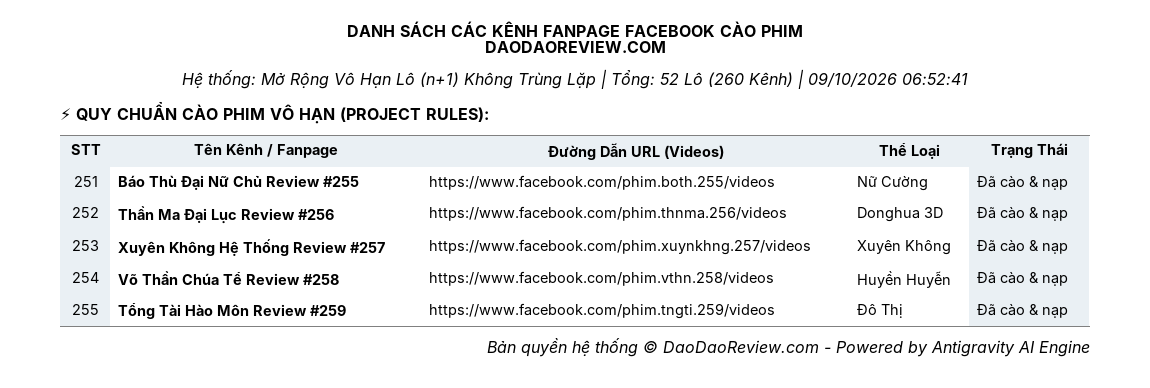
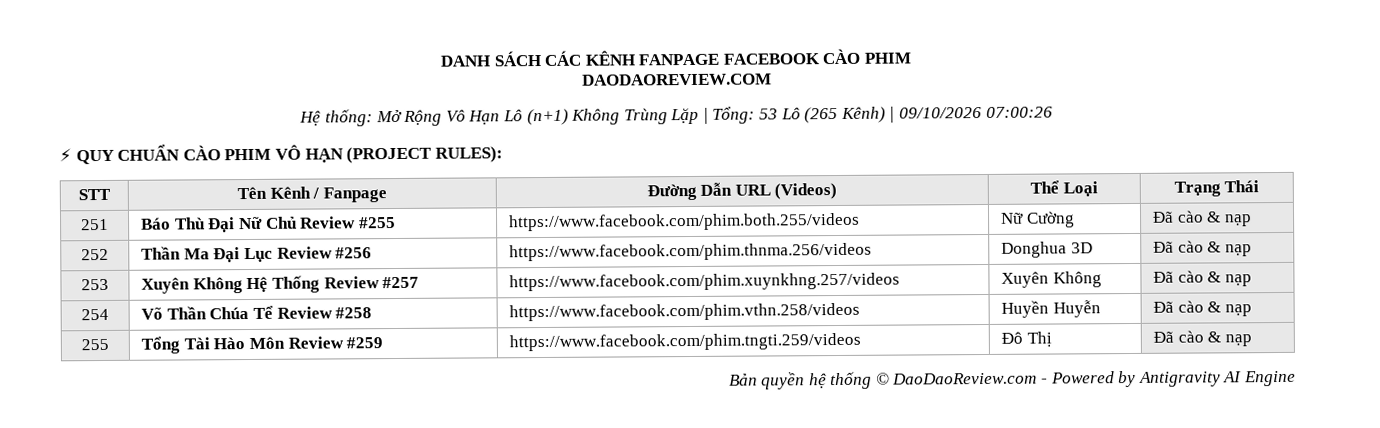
[660,72,744,87] 52 Lô (260 -> [759,106,839,124] 53 Lô (265
[902,73,968,85] 06:52:41 -> [985,106,1053,118] 07:00:26

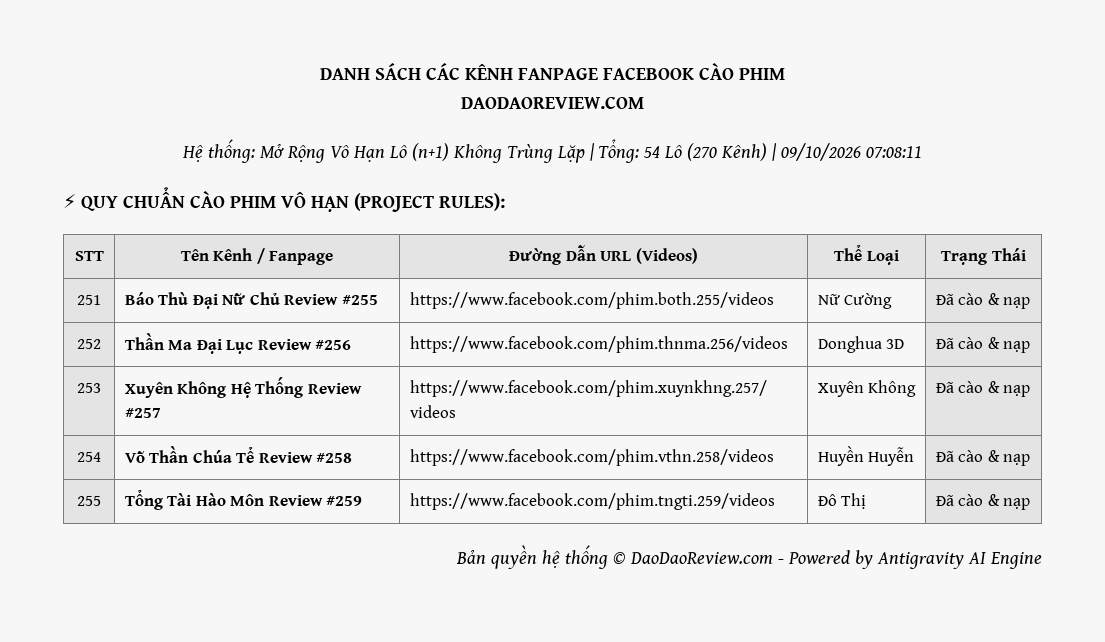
[759,106,839,124] 53 Lô (265 -> [643,143,718,161] 54 Lô (270
[985,106,1053,118] 07:00:26 -> [866,146,923,158] 07:08:11

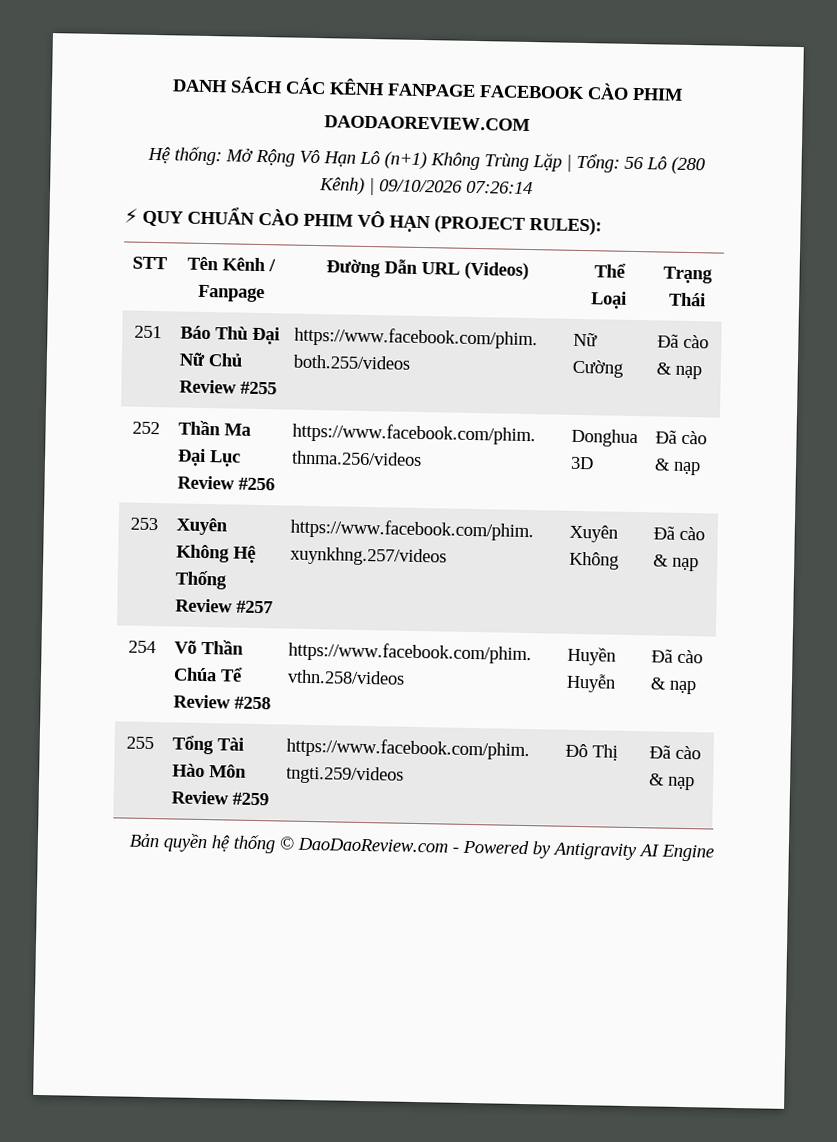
[643,143,718,161] 54 Lô (270 -> [623,156,706,175] 56 Lô (280
[866,146,923,158] 07:08:11 -> [465,180,533,195] 07:26:14

